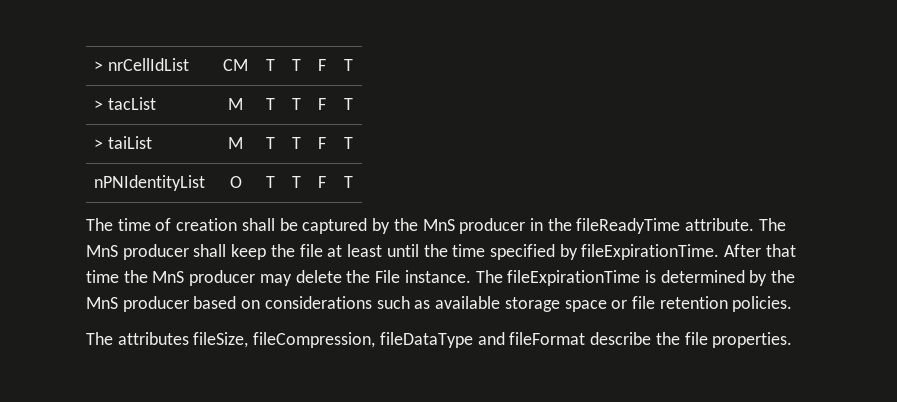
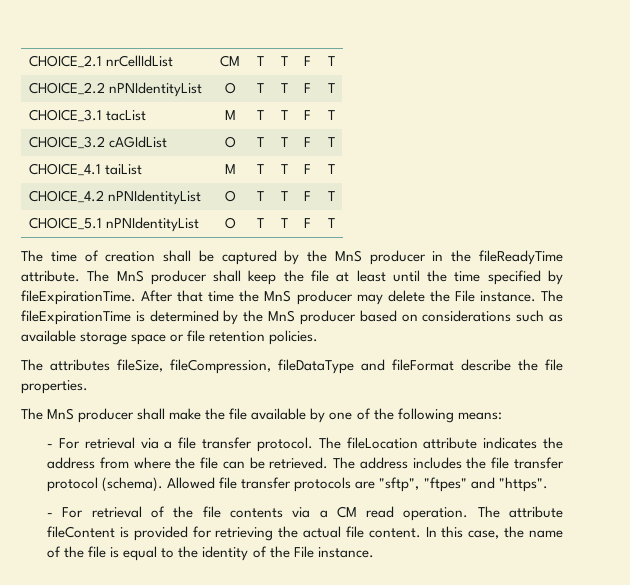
[94,61,104,71] > -> [28,55,102,68] CHOICE_2.1
[94,100,104,110] > -> [28,82,202,97] [224,82,236,94] [257,83,264,93] [280,83,288,93] [304,83,311,93] [327,83,335,93] [28,109,102,122] CHOICE_2.2 nPNIdentityList | O | T | T | F | T // CHOICE_3.1
[94,139,104,149] > -> [28,136,167,149] [224,136,236,148] [257,137,264,147] [280,137,288,147] [304,137,311,147] [327,137,335,147] [28,163,101,176] CHOICE_3.2 cAGIdList | O | T | T | F | T // CHOICE_4.1
(353, 143) none -> [28,190,201,205] [224,190,236,202] [257,191,264,201] [280,191,288,201] [304,191,311,201] [327,191,335,201] [28,217,102,230] CHOICE_4.2 nPNIdentityList | O | T | T | F | T // CHOICE_5.1
(793, 340) none -> [21,408,502,423] [47,437,564,452] [47,457,564,469] [47,477,548,492] [47,506,563,521] [47,526,564,541] [47,546,374,561] // The MnS producer shall make the file available by one of the following means: // - For retrieval via a file transfer protocol. The fileLocation attribute indicates the address from where the file can be retrieved. The address includes the file transfer protocol (schema). Allowed file transfer protocols are "sftp", "ftpes" and "https". // - For retrieval of the file contents via a CM read operation. The attribute fileContent is provided for retrieving the actual file content. In this case, the name of the file is equal to the identity of the File instance.

